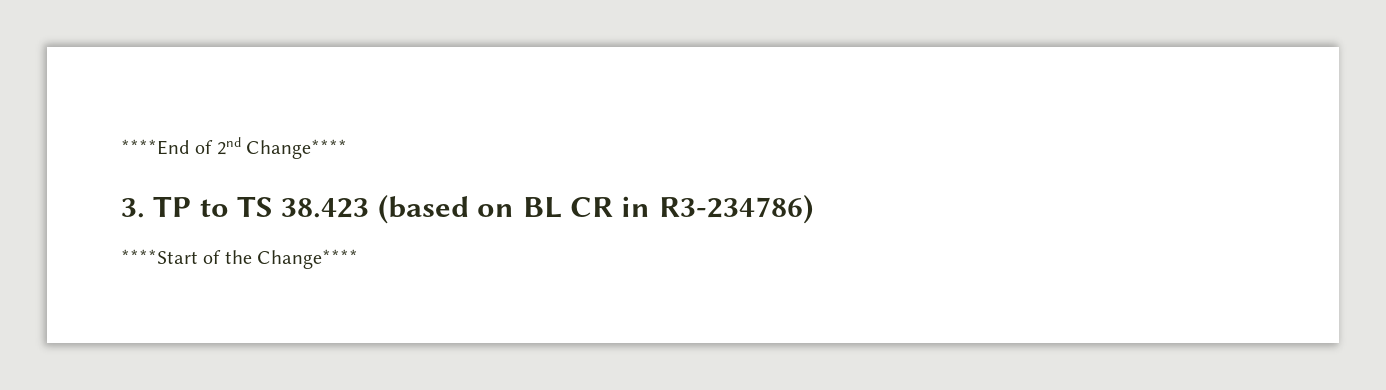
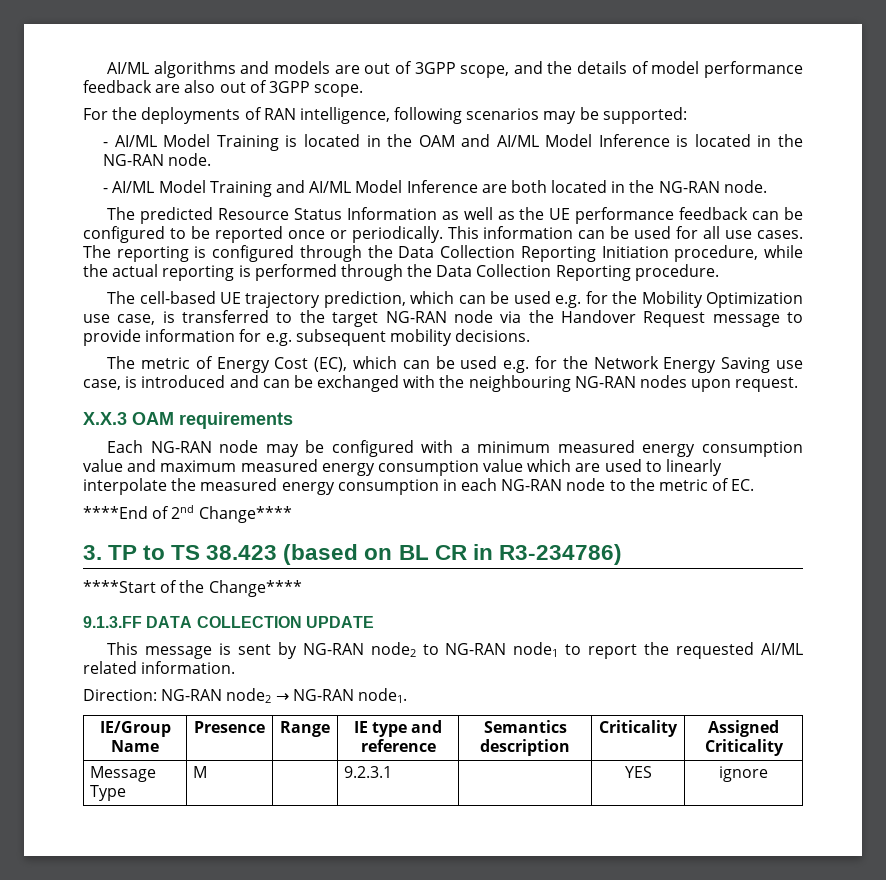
(121, 147) none -> [107,61,803,78] [83,80,364,97] [83,107,687,124] [103,134,804,151] [103,153,212,166] [103,180,767,197] [107,207,804,224] [83,226,803,243] [83,245,804,262] [83,264,719,281] [107,291,804,308] [83,310,803,327] [83,329,531,346] [107,356,803,373] [83,375,799,392] [83,412,293,429] [107,440,803,457] [83,459,723,476] [83,478,755,495] AI/ML algorithms and models are out of 3GPP scope, and the details of model performance feedback are also out of 3GPP scope. // For the deployments of RAN intelligence, following scenarios may be supported: // - AI/ML Model Training is located in the OAM and AI/ML Model Inference is located in the NG-RAN node. // - AI/ML Model Training and AI/ML Model Inference are both located in the NG-RAN node. // The predicted Resource Status Information as well as the UE performance feedback can be configured to be reported once or periodically. This information can be used for all use cases. The reporting is configured through the Data Collection Reporting Initiation procedure, while the actual reporting is performed through the Data Collection Reporting procedure. // The cell-based UE trajectory prediction, which can be used e.g. for the Mobility Optimization use case, is transferred to the target NG-RAN node via the Handover Request message to provide information for e.g. subsequent mobility decisions. // The metric of Energy Cost (EC), which can be used e.g. for the Network Energy Saving use case, is introduced and can be exchanged with the neighbouring NG-RAN nodes upon request. // X.X.3 OAM requirements // Each NG-RAN node may be configured with a minimum measured energy consumption value and maximum measured energy consumption value which are used to linearly interpolate the measured energy consumption in each NG-RAN node to the metric of EC. //
(359, 259) none -> [83,616,374,628] [107,642,803,659] [83,661,236,674] [83,688,407,703] [99,721,171,737] [111,740,159,752] [194,721,265,733] [280,721,330,737] [353,720,443,737] [360,739,436,752] [483,720,567,733] [479,739,570,756] [599,720,678,737] [708,720,779,737] [704,739,784,756] [90,766,157,782] [90,785,127,801] [193,766,208,778] [344,766,393,778] [624,766,652,778] [719,766,768,782] // 9.1.3.FF DATA COLLECTION UPDATE // This message is sent by NG-RAN node2 to NG-RAN node1 to report the requested AI/ML related information. // Direction: NG-RAN node2 → NG-RAN node1. // IE/Group Name | Presence | Range | IE type and reference | Semantics description | Criticality | Assigned Criticality // Message Type | M | | 9.2.3.1 | | YES | ignore

